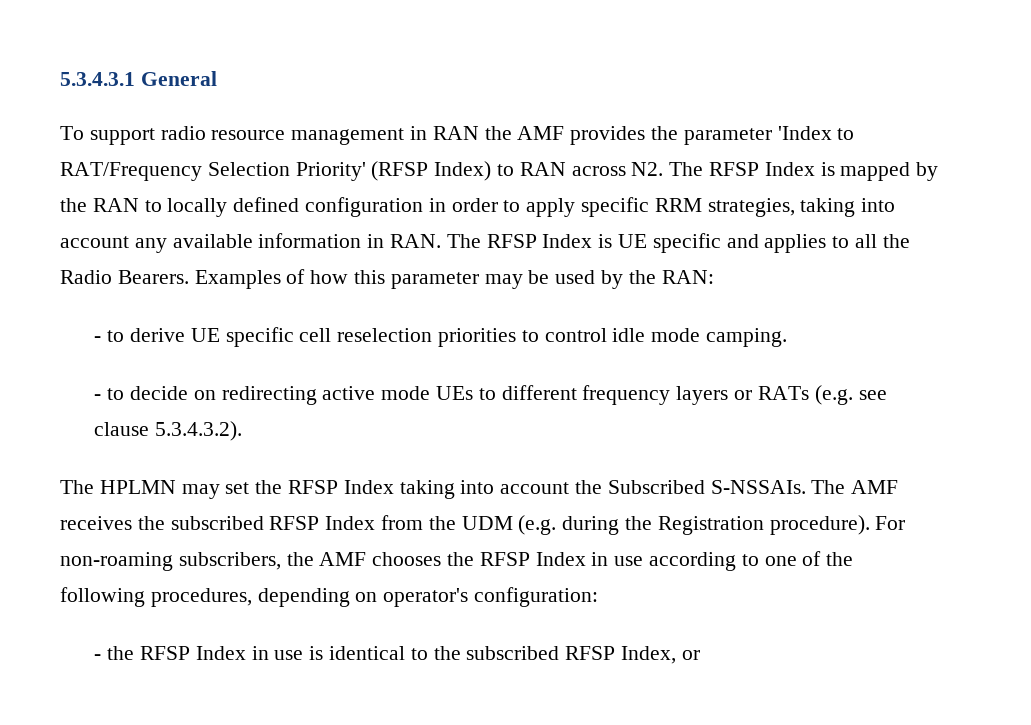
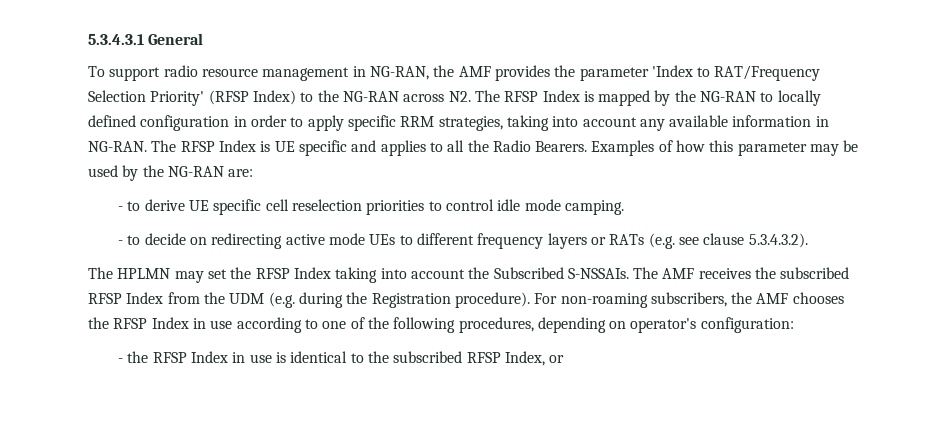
[432,126,479,140] RAN -> [369,66,429,80] NG-RAN,
[519,162,566,176] RAN -> [317,90,399,102] the NG-RAN
[92,198,139,212] RAN -> [700,91,757,102] NG-RAN
[390,234,442,248] RAN. -> [88,141,147,152] NG-RAN.
[661,270,714,284] RAN: -> [167,166,254,177] NG-RAN are:

